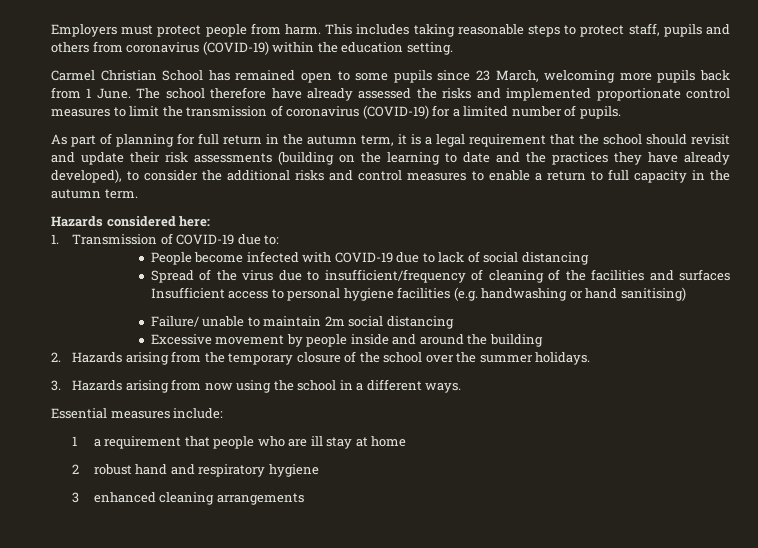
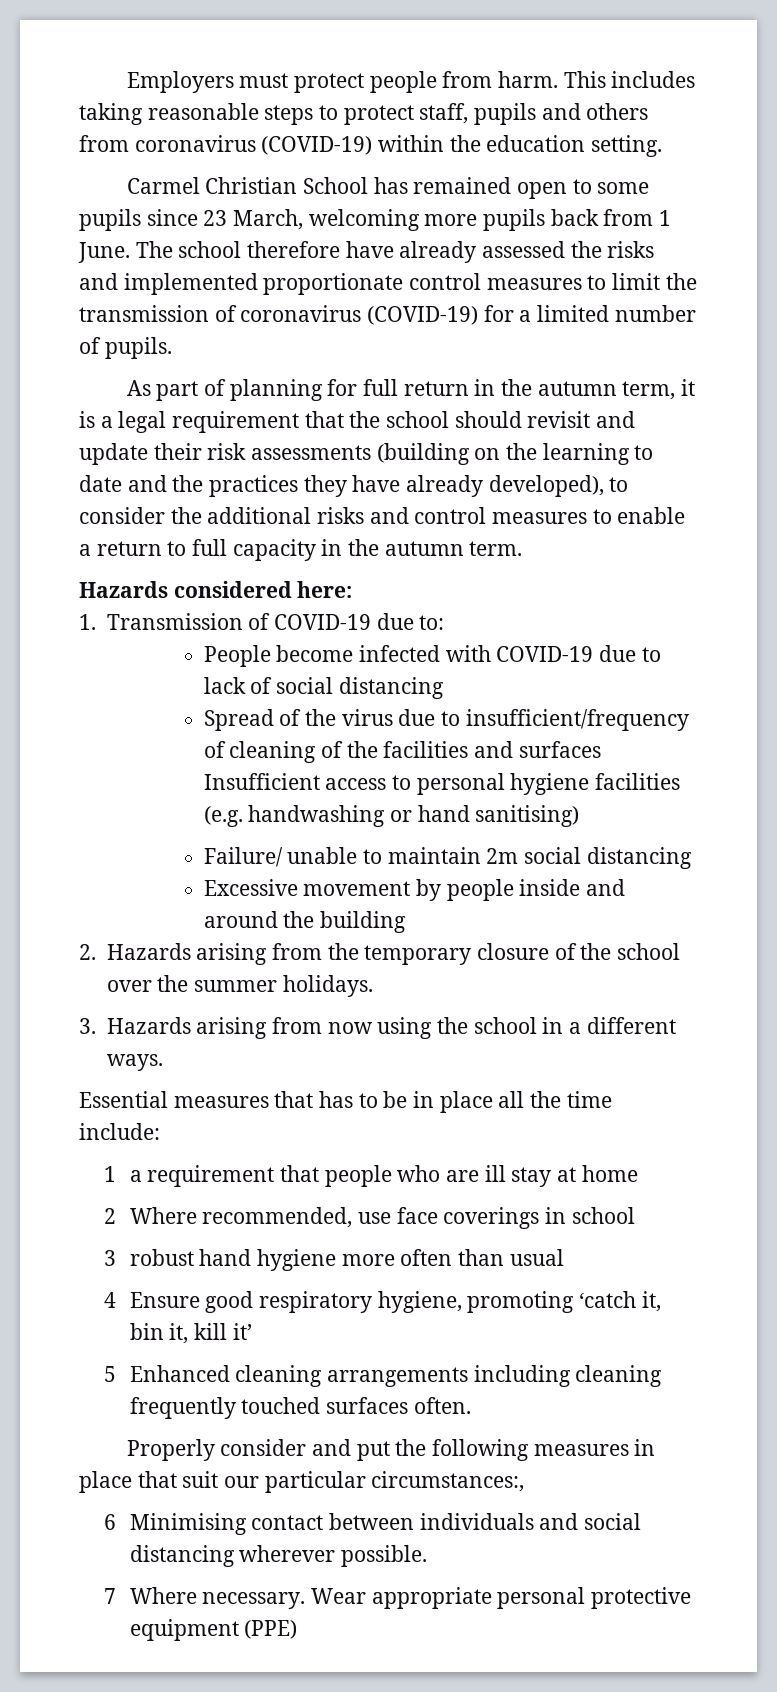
(170, 415) none -> [274,1091,612,1113] that has to be in place all the time
[93,464,319,477] [72,492,304,505] robust hand and respiratory hygiene // 3 enhanced cleaning arrangements -> [129,1207,635,1229] [104,1249,564,1271] [104,1291,661,1313] [129,1323,252,1344] [104,1365,663,1387] [129,1397,471,1419] [126,1439,656,1461] [79,1471,525,1493] [104,1513,642,1535] [129,1545,428,1567] [104,1587,692,1609] [129,1619,298,1641] Where recommended, use face coverings in school // 3 robust hand hygiene more often than usual // 4 Ensure good respiratory hygiene, promoting ‘catch it, bin it, kill it’ // 5 Enhanced cleaning arrangements including cleaning frequently touched surfaces often. // Properly consider and put the following measures in place that suit our particular circumstances:, // 6 Minimising contact between individuals and social distancing wherever possible. // 7 Where necessary. Wear appropriate personal protective equipment (PPE)

